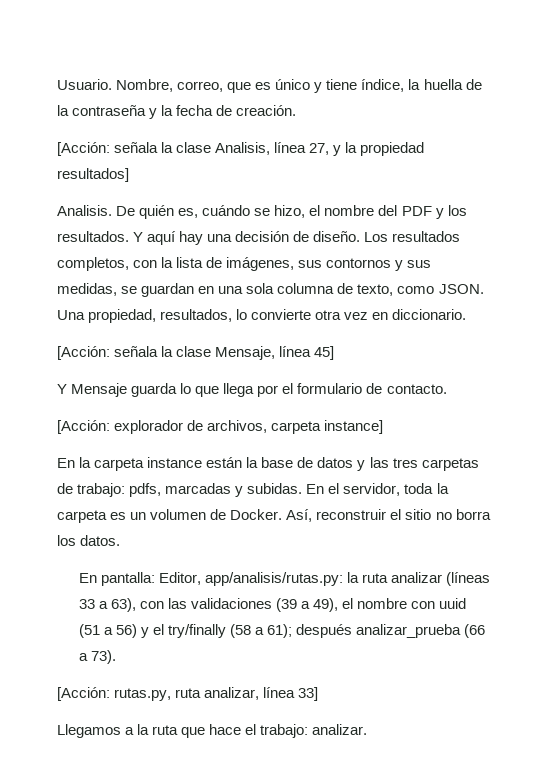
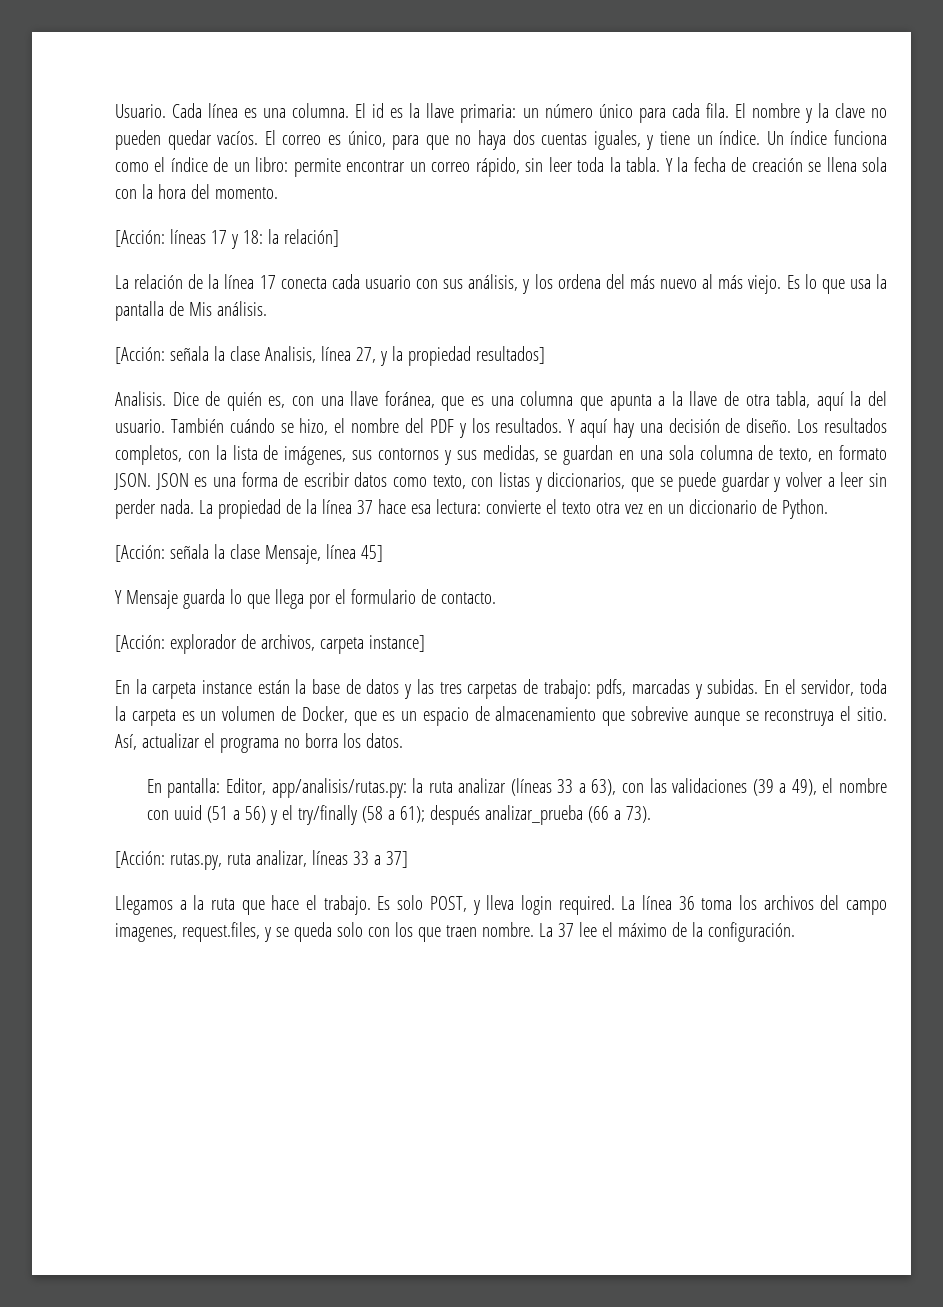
[116,79,482,93] [57,105,297,119] Nombre, correo, que es único y tiene índice, la huella de la contraseña y la fecha de creación. -> [172,103,888,123] [115,130,888,150] [115,157,887,177] [115,184,278,199] [115,229,339,249] [115,274,888,294] [115,301,267,321] Cada línea es una columna. El id es la llave primaria: un número único para cada fila. El nombre y la clave no pueden quedar vacíos. El correo es único, para que no haya dos cuentas iguales, y tiene un índice. Un índice funciona como el índice de un libro: permite encontrar un correo rápido, sin leer toda la tabla. Y la fecha de creación se llena sola con la hora del momento. // [Acción: líneas 17 y 18: la relación] // La relación de la línea 17 conecta cada usuario con sus análisis, y los ordena del más nuevo al más viejo. Es lo que usa la pantalla de Mis análisis.
[116,205,199,219] De quién es, -> [172,391,887,411] [115,418,224,433] Dice de quién es, con una llave foránea, que es una columna que apunta a la llave de otra tabla, aquí la del usuario. También
[397,284,484,294] [57,309,467,323] como JSON. Una propiedad, resultados, lo convierte otra vez en diccionario. -> [818,445,888,460] [114,472,887,492] [115,499,828,519] en formato JSON. JSON es una forma de escribir datos como texto, con listas y diccionarios, que se puede guardar y volver a leer sin perder nada. La propiedad de la línea 37 hace esa lectura: convierte el texto otra vez en un diccionario de Python.
[230,509,432,522] Docker. Así, reconstruir el sitio -> [301,706,887,726] [115,733,279,753] Docker, que es un espacio de almacenamiento que sobrevive aunque se reconstruya el sitio. Así, actualizar el programa
[263,687,319,701] línea 33] -> [311,850,408,868] líneas 33 a 37]
[260,724,368,738] trabajo: analizar. -> [323,895,887,915] [115,922,795,942] trabajo. Es solo POST, y lleva login required. La línea 36 toma los archivos del campo imagenes, request.files, y se queda solo con los que traen nombre. La 37 lee el máximo de la configuración.

